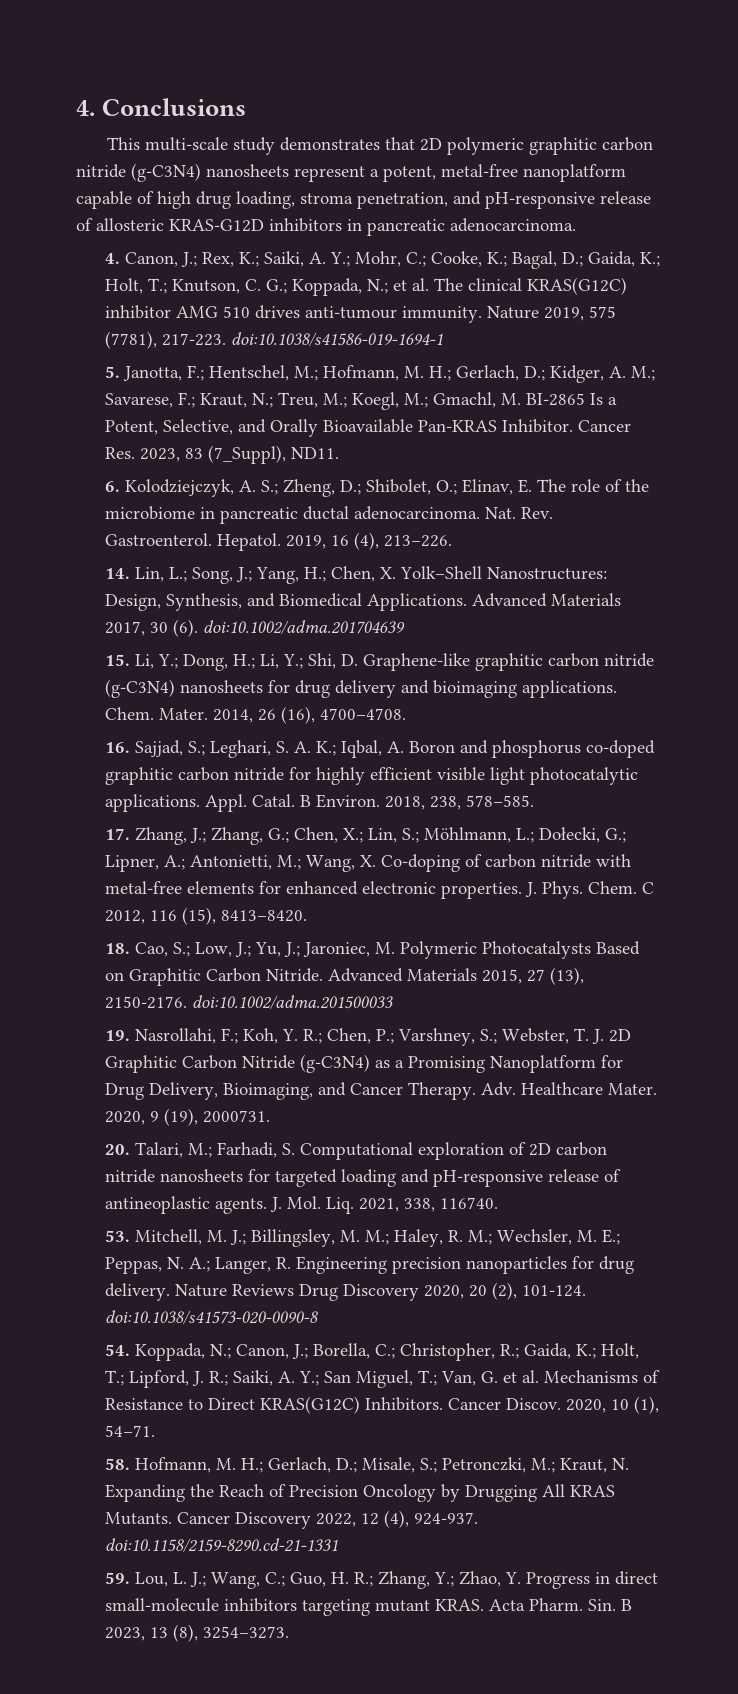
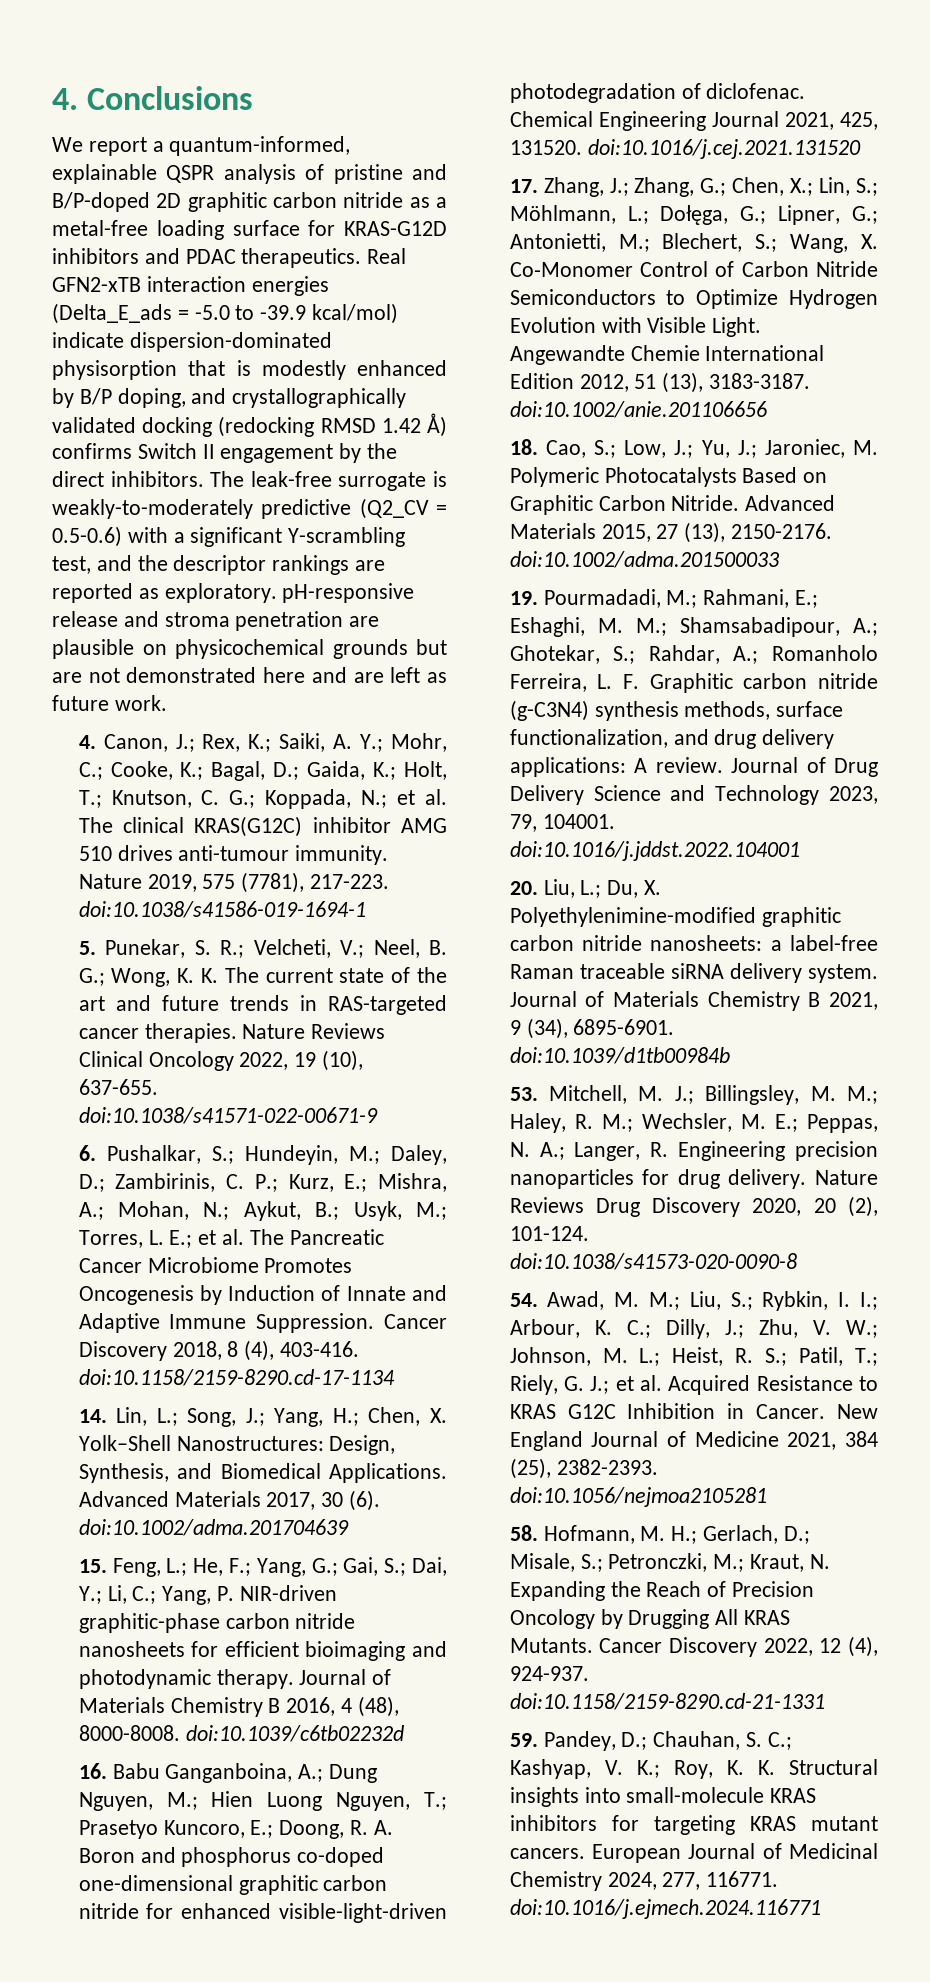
[106,137,653,155] [76,163,626,182] [76,191,651,209] [76,218,576,236] This multi-scale study demonstrates that 2D polymeric graphitic carbon nitride (g-C3N4) nanosheets represent a potent, metal-free nanoplatform capable of high drug loading, stroma penetration, and pH-responsive release of allosteric KRAS-G12D inhibitors in pancreatic adenocarcinoma. -> [52,136,351,156] [52,164,447,184] [52,192,447,212] [52,220,447,240] [52,248,407,268] [52,276,329,296] [52,303,399,324] [52,332,332,352] [52,360,447,380] [52,388,407,408] [52,413,447,437] [52,443,398,463] [52,471,447,491] [52,498,447,519] [52,526,406,547] [52,555,386,575] [52,583,415,603] [52,611,380,631] [52,639,447,659] [52,667,448,683] [52,695,167,711] We report a quantum-informed, explainable QSPR analysis of pristine and B/P-doped 2D graphitic carbon nitride as a metal-free loading surface for KRAS-G12D inhibitors and PDAC therapeutics. Real GFN2-xTB interaction energies (Delta_E_ads = -5.0 to -39.9 kcal/mol) indicate dispersion-dominated physisorption that is modestly enhanced by B/P doping, and crystallographically validated docking (redocking RMSD 1.42 Å) confirms Switch II engagement by the direct inhibitors. The leak-free surrogate is weakly-to-moderately predictive (Q2_CV = 0.5-0.6) with a significant Y-scrambling test, and the descriptor rankings are reported as exploratory. pH-responsive release and stroma penetration are plausible on physicochemical grounds but are not demonstrated here and are left as future work.
[123,365,656,383] [105,392,618,410] [105,419,632,437] [105,445,340,464] [105,479,650,497] [105,506,554,524] [105,532,453,551] Janotta, F.; Hentschel, M.; Hofmann, M. H.; Gerlach, D.; Kidger, A. M.; Savarese, F.; Kraut, N.; Treu, M.; Koegl, M.; Gmachl, M. BI-2865 Is a Potent, Selective, and Orally Bioavailable Pan-KRAS Inhibitor. Cancer Res. 2023, 83 (7_Suppl), ND11. // 6. Kolodziejczyk, A. S.; Zheng, D.; Shibolet, O.; Elinav, E. The role of the microbiome in pancreatic ductal adenocarcinoma. Nat. Rev. Gastroenterol. Hepatol. 2019, 16 (4), 213–226. -> [105,939,447,958] [78,967,448,987] [78,995,447,1015] [78,1023,386,1043] [78,1050,363,1071] [78,1079,158,1095] [78,1107,378,1124] [78,1145,447,1165] [78,1173,447,1192] [78,1201,447,1221] [78,1229,384,1248] [78,1257,353,1273] [78,1285,447,1305] [78,1313,447,1333] [78,1340,359,1361] [78,1369,395,1386] Punekar, S. R.; Velcheti, V.; Neel, B. G.; Wong, K. K. The current state of the art and future trends in RAS-targeted cancer therapies. Nature Reviews Clinical Oncology 2022, 19 (10), 637-655. doi:10.1038/s41571-022-00671-9 // 6. Pushalkar, S.; Hundeyin, M.; Daley, D.; Zambirinis, C. P.; Kurz, E.; Mishra, A.; Mohan, N.; Aykut, B.; Usyk, M.; Torres, L. E.; et al. The Pancreatic Cancer Microbiome Promotes Oncogenesis by Induction of Innate and Adaptive Immune Suppression. Cancer Discovery 2018, 8 (4), 403-416. doi:10.1158/2159-8290.cd-17-1134
[135,653,655,671] [105,679,618,698] [105,706,407,724] [105,740,383,758] Li, Y.; Dong, H.; Li, Y.; Shi, D. Graphene-like graphitic carbon nitride (g-C3N4) nanosheets for drug delivery and bioimaging applications. Chem. Mater. 2014, 26 (16), 4700–4708. // 16. Sajjad, S.; Leghari, S. A. K.; Iqbal, -> [112,1557,448,1577] [78,1585,337,1605] [78,1613,356,1633] [78,1641,447,1661] [78,1669,392,1689] [78,1696,399,1717] [78,1725,404,1742] [78,1763,377,1783] [78,1791,448,1811] [78,1820,368,1839] Feng, L.; He, F.; Yang, G.; Gai, S.; Dai, Y.; Li, C.; Yang, P. NIR-driven graphitic-phase carbon nitride nanosheets for efficient bioimaging and photodynamic therapy. Journal of Materials Chemistry B 2016, 4 (48), 8000-8008. doi:10.1039/c6tb02232d // 16. Babu Ganganboina, A.; Dung Nguyen, M.; Hien Luong Nguyen, T.; Prasetyo Kuncoro, E.; Doong, R.
(656, 749) none -> [78,1875,233,1891] one-dimensional
[316,767,639,785] [105,794,535,812] highly efficient visible light photocatalytic applications. Appl. Catal. B Environ. 2018, 238, 578–585. -> [181,1903,447,1923] [509,83,806,103] [509,111,878,131] [509,139,861,159] enhanced visible-light-driven photodegradation of diclofenac. Chemical Engineering Journal 2021, 425, 131520. doi:10.1016/j.cej.2021.131520
[539,827,601,843] Dołecki, -> [660,205,729,225] Dołęga,
[164,855,186,870] A.; -> [852,206,878,224] G.;
[306,854,632,872] [105,881,655,899] [105,907,308,925] Wang, X. Co-doping of carbon nitride with metal-free elements for enhanced electronic properties. J. Phys. Chem. C 2012, 116 (15), 8413–8420. -> [662,233,878,253] [509,261,878,277] [509,289,878,309] [509,317,762,337] [509,345,825,365] [509,372,810,393] [509,401,767,418] Blechert, S.; Wang, X. Co‐Monomer Control of Carbon Nitride Semiconductors to Optimize Hydrogen Evolution with Visible Light. Angewandte Chemie International Edition 2012, 51 (13), 3183-3187. doi:10.1002/anie.201106656
[135,1028,632,1046] [105,1054,624,1073] [105,1082,658,1100] [105,1108,271,1126] [105,1142,608,1160] [105,1169,622,1187] [105,1196,499,1214] Nasrollahi, F.; Koh, Y. R.; Chen, P.; Varshney, S.; Webster, T. J. 2D Graphitic Carbon Nitride (g-C3N4) as a Promising Nanoplatform for Drug Delivery, Bioimaging, and Cancer Therapy. Adv. Healthcare Mater. 2020, 9 (19), 2000731. // 20. Talari, M.; Farhadi, S. Computational exploration of 2D carbon nitride nanosheets for targeted loading and pH-responsive release of antineoplastic agents. J. Mol. Liq. 2021, 338, 116740. -> [543,589,818,608] [509,617,878,637] [509,645,878,664] [509,673,878,693] [509,700,844,721] [509,729,835,749] [509,757,878,777] [509,785,878,805] [509,814,615,832] [509,841,800,861] [509,879,661,898] [509,907,841,927] [509,935,878,951] [509,963,878,983] [509,991,878,1011] [509,1018,675,1039] [509,1047,730,1064] Pourmadadi, M.; Rahmani, E.; Eshaghi, M. M.; Shamsabadipour, A.; Ghotekar, S.; Rahdar, A.; Romanholo Ferreira, L. F. Graphitic carbon nitride (g-C3N4) synthesis methods, surface functionalization, and drug delivery applications: A review. Journal of Drug Delivery Science and Technology 2023, 79, 104001. doi:10.1016/j.jddst.2022.104001 // 20. Liu, L.; Du, X. Polyethylenimine-modified graphitic carbon nitride nanosheets: a label-free Raman traceable siRNA delivery system. Journal of Materials Chemistry B 2021, 9 (34), 6895-6901. doi:10.1039/d1tb00984b
[135,1343,640,1361] [105,1370,661,1388] [105,1396,660,1414] [105,1425,156,1437] Koppada, N.; Canon, J.; Borella, C.; Christopher, R.; Gaida, K.; Holt, T.; Lipford, J. R.; Saiki, A. Y.; San Miguel, T.; Van, G. et al. Mechanisms of Resistance to Direct KRAS(G12C) Inhibitors. Cancer Discov. 2020, 10 (1), 54–71. -> [547,1291,879,1311] [509,1319,878,1339] [509,1347,878,1366] [509,1375,878,1395] [509,1403,878,1419] [509,1431,878,1451] [509,1458,658,1479] [509,1487,767,1507] Awad, M. M.; Liu, S.; Rybkin, I. I.; Arbour, K. C.; Dilly, J.; Zhu, V. W.; Johnson, M. L.; Heist, R. S.; Patil, T.; Riely, G. J.; et al. Acquired Resistance to KRAS G12C Inhibition in Cancer. New England Journal of Medicine 2021, 384 (25), 2382-2393. doi:10.1056/nejmoa2105281
[135,1571,659,1589] [105,1598,633,1616] [105,1624,290,1642] Lou, L. J.; Wang, C.; Guo, H. R.; Zhang, Y.; Zhao, Y. Progress in direct small-molecule inhibitors targeting mutant KRAS. Acta Pharm. Sin. B 2023, 13 (8), 3254–3273. -> [543,1731,792,1751] [509,1759,879,1779] [509,1787,817,1807] [509,1815,878,1835] [509,1843,878,1863] [509,1871,779,1891] [509,1899,821,1919] Pandey, D.; Chauhan, S. C.; Kashyap, V. K.; Roy, K. K. Structural insights into small-molecule KRAS inhibitors for targeting KRAS mutant cancers. European Journal of Medicinal Chemistry 2024, 277, 116771. doi:10.1016/j.ejmech.2024.116771

